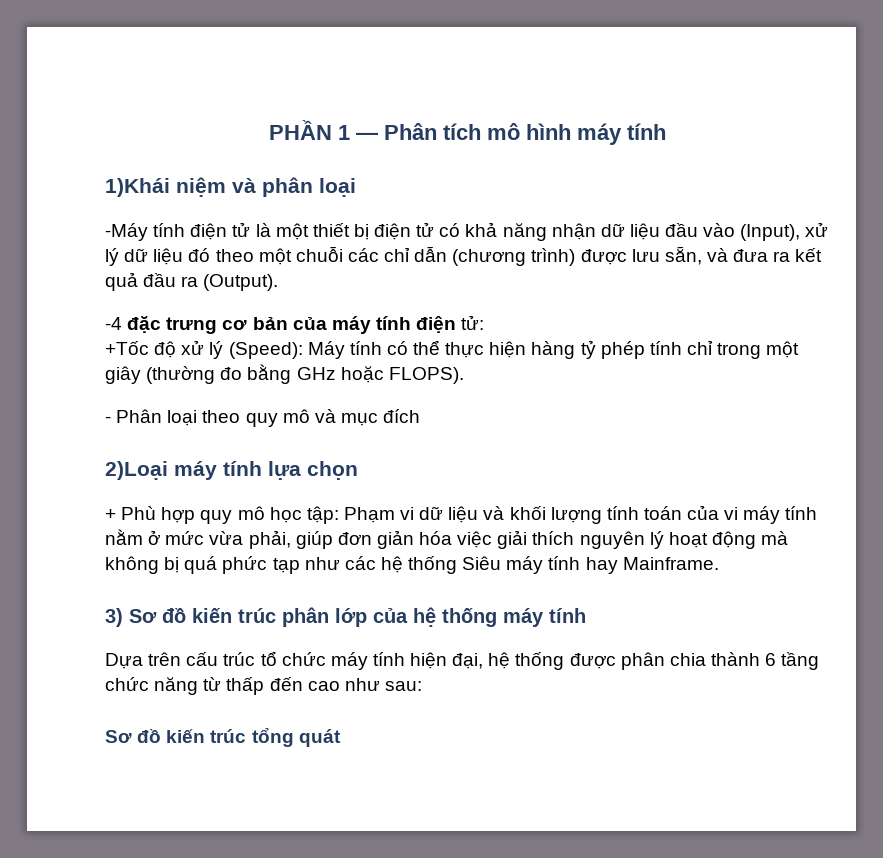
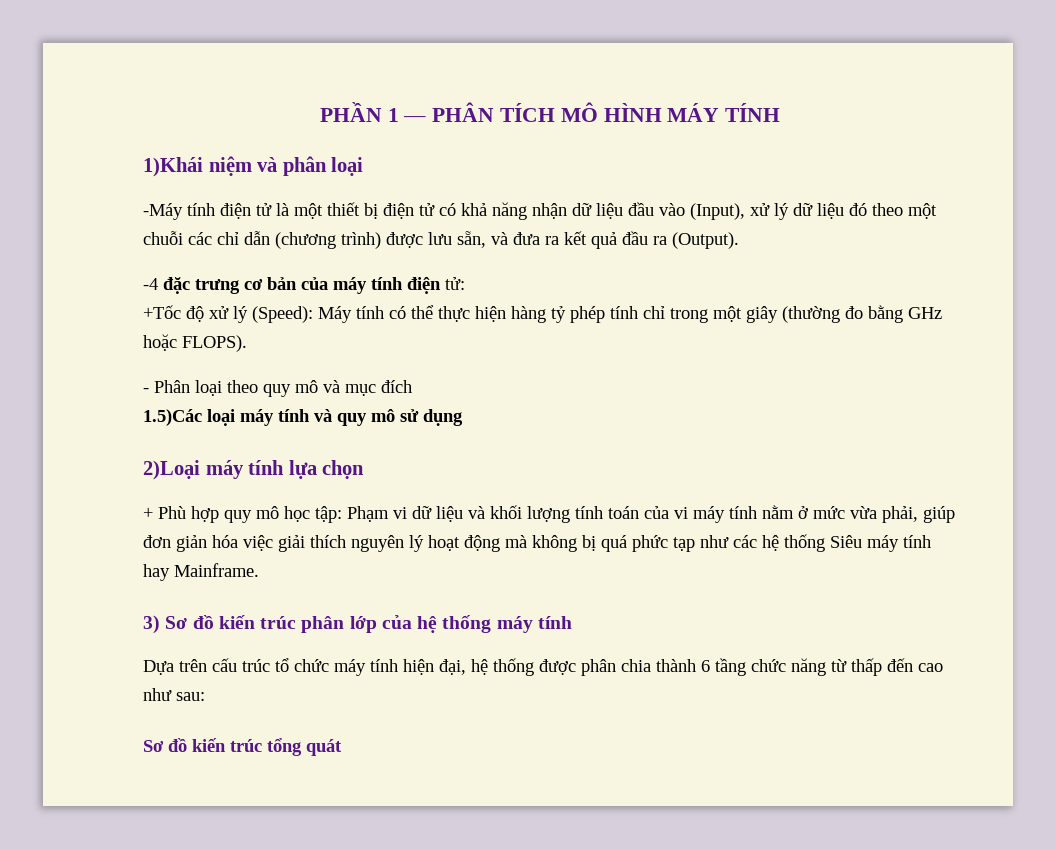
[384,123,666,145] Phân tích mô hình máy tính -> [432,102,781,122] PHÂN TÍCH MÔ HÌNH MÁY TÍNH
(421, 416) none -> [143,409,463,426] // 1.5)Các loại máy tính và quy mô sử dụng

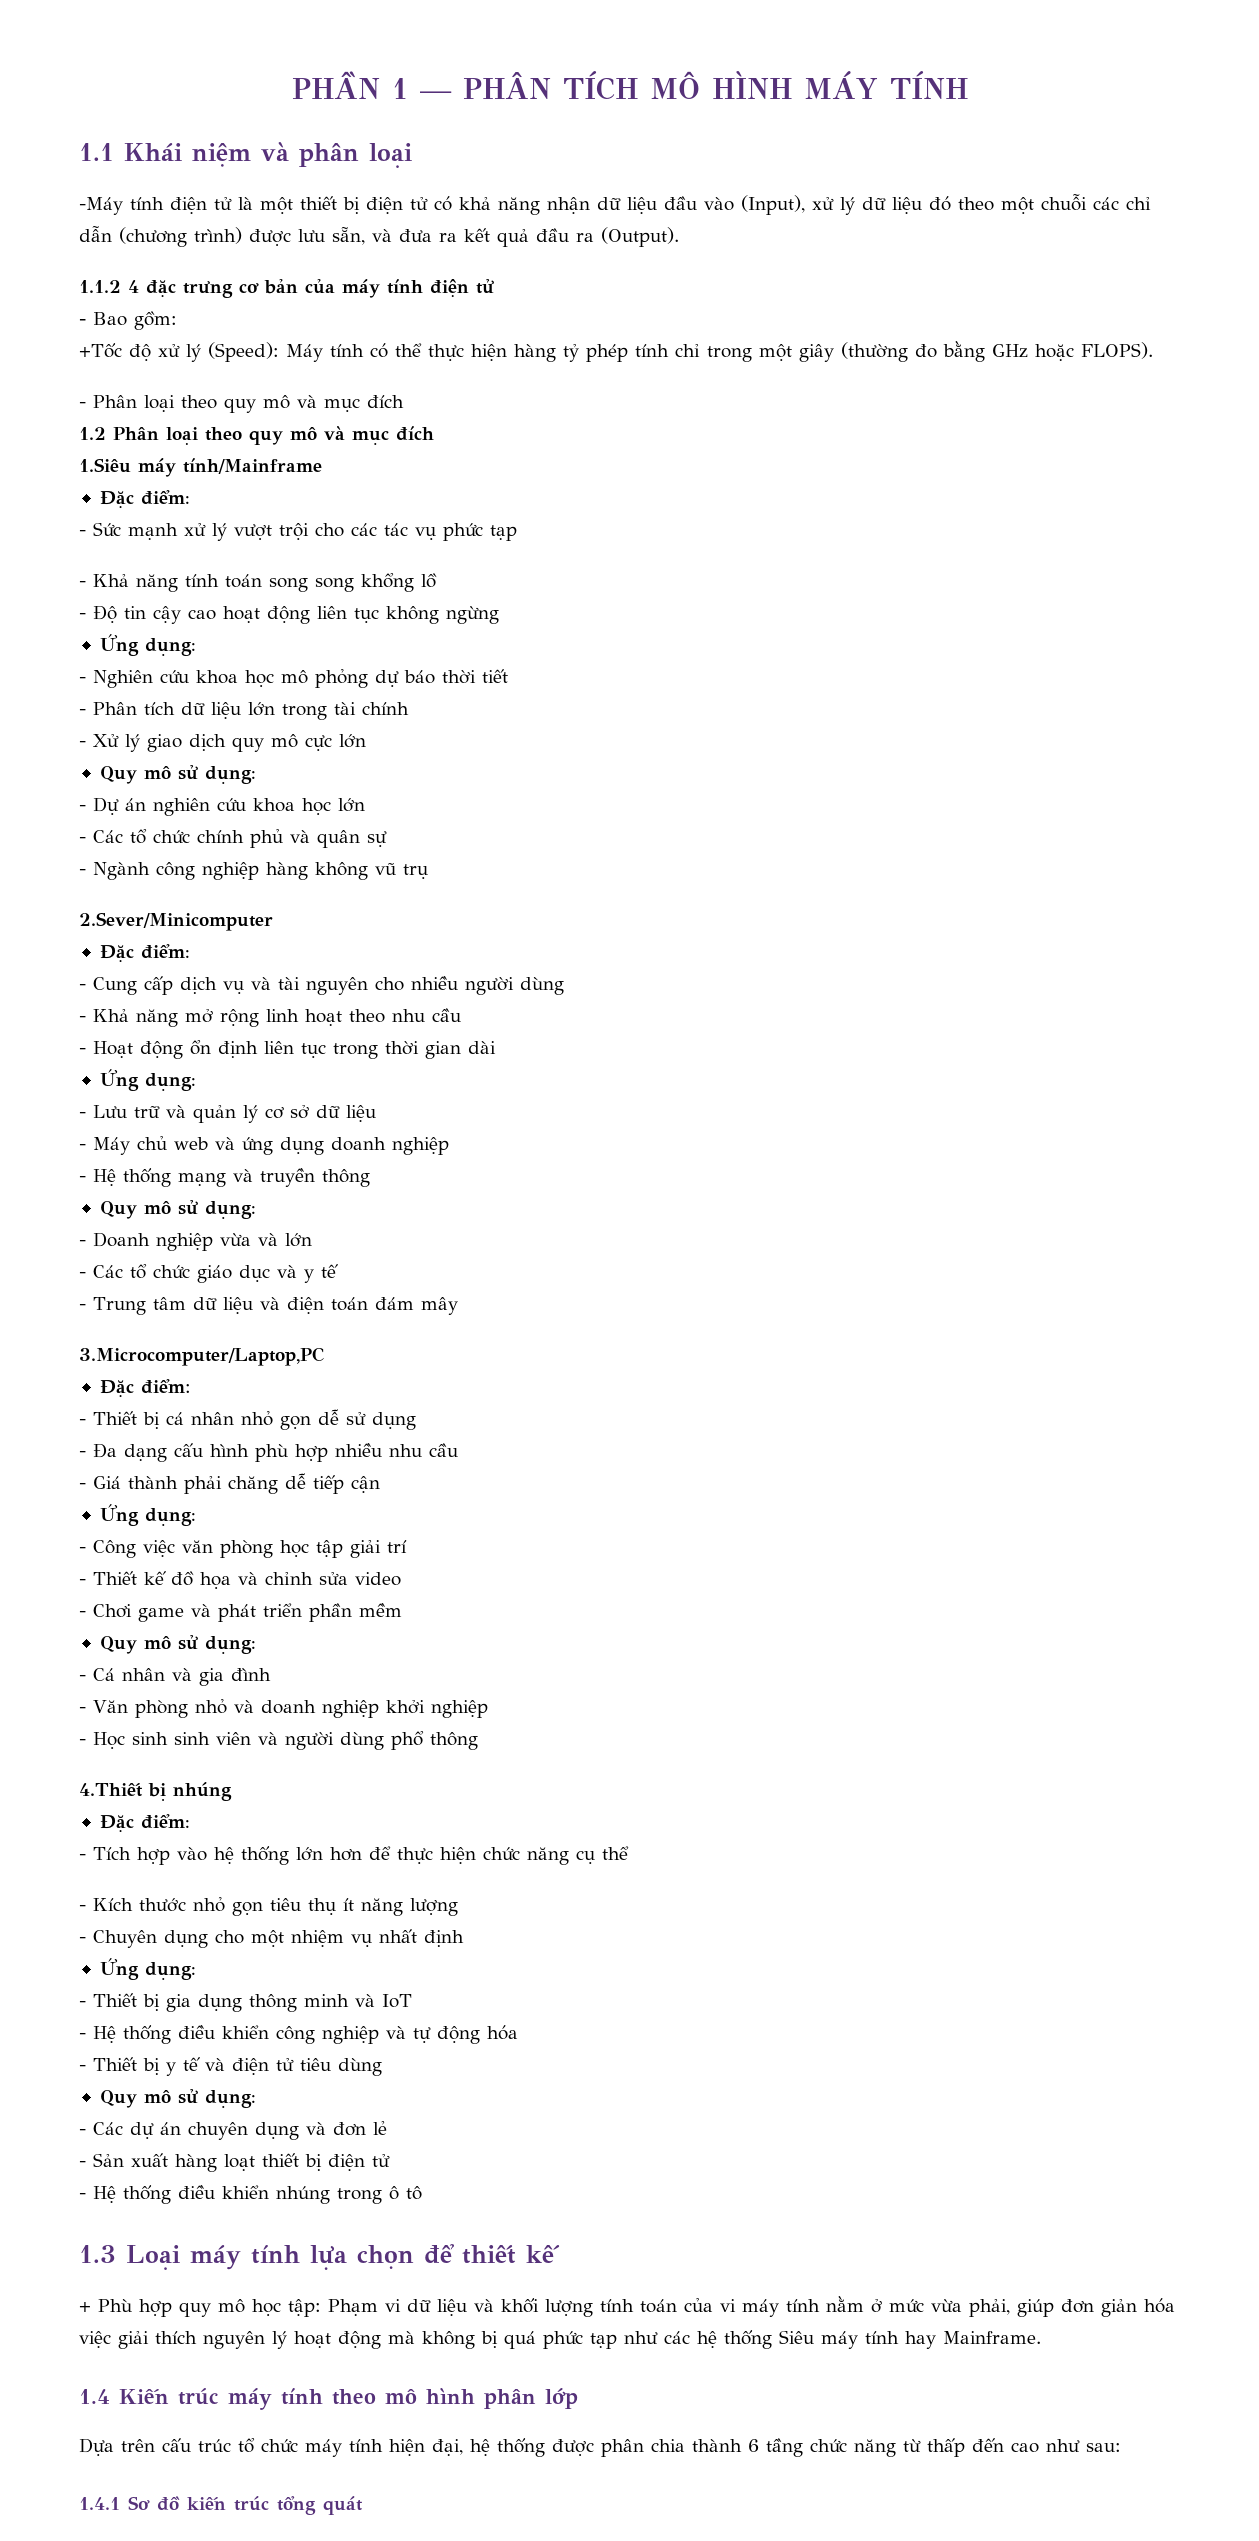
[143,157,203,177] 1)Khái -> [79,143,182,161] 1.1 Khái
[143,278,158,290] -4 -> [79,280,139,293] 1.1.2 4
[445,277,465,290] tử: -> [476,279,494,294] [79,311,177,330] tử // - Bao gồm:
[143,409,463,426] [143,460,200,480] 1.5)Các loại máy tính và quy mô sử dụng // 2)Loại -> [79,426,434,445] [79,458,322,477] [99,490,190,509] [79,522,517,541] [79,573,437,592] [79,605,499,624] [99,634,196,656] [79,669,508,688] [79,702,409,720] [79,734,366,752] [99,765,256,784] [79,797,365,816] [79,829,387,848] [79,862,428,880] [79,912,273,931] [99,944,190,963] [79,976,564,995] [79,1008,461,1027] [79,1040,496,1059] [99,1069,196,1091] [79,1105,376,1123] [79,1136,449,1155] [79,1168,370,1187] [99,1200,256,1219] [79,1232,312,1251] [79,1264,338,1283] [79,1297,458,1315] [79,1347,324,1366] [99,1379,191,1398] [79,1409,416,1430] [79,1443,458,1462] [79,1473,380,1494] [99,1504,196,1526] [79,1540,407,1558] [79,1571,401,1590] [79,1603,402,1622] [99,1635,256,1654] [79,1668,271,1686] [79,1699,488,1718] [79,1731,478,1750] [79,1782,232,1801] [99,1814,190,1833] [79,1846,629,1865] [79,1897,458,1916] [79,1929,464,1948] [99,1958,196,1980] [79,1993,412,2012] [79,2025,518,2044] [79,2057,382,2076] [99,2089,256,2108] [79,2121,387,2140] [79,2153,390,2172] [79,2185,422,2204] [79,2245,180,2270] 1.2 Phân loại theo quy mô và mục đích // 1.Siêu máy tính/Mainframe // Đặc điểm: // - Sức mạnh xử lý vượt trội cho các tác vụ phức tạp // - Khả năng tính toán song song khổng lồ // - Độ tin cậy cao hoạt động liên tục không ngừng // Ứng dụng: // - Nghiên cứu khoa học mô phỏng dự báo thời tiết // - Phân tích dữ liệu lớn trong tài chính // - Xử lý giao dịch quy mô cực lớn // Quy mô sử dụng: // - Dự án nghiên cứu khoa học lớn // - Các tổ chức chính phủ và quân sự // - Ngành công nghiệp hàng không vũ trụ // 2.Sever/Minicomputer // Đặc điểm: // - Cung cấp dịch vụ và tài nguyên cho nhiều người dùng // - Khả năng mở rộng linh hoạt theo nhu cầu // - Hoạt động ổn định liên tục trong thời gian dài // Ứng dụng: // - Lưu trữ và quản lý cơ sở dữ liệu // - Máy chủ web và ứng dụng doanh nghiệp // - Hệ thống mạng và truyền thông // Quy mô sử dụng: // - Doanh nghiệp vừa và lớn // - Các tổ chức giáo dục và y tế // - Trung tâm dữ liệu và điện toán đám mây // 3.Microcomputer/Laptop,PC // Đặc điểm: // - Thiết bị cá nhân nhỏ gọn dễ sử dụng // - Đa dạng cấu hình phù hợp nhiều nhu cầu // - Giá thành phải chăng dễ tiếp cận // Ứng dụng: // - Công việc văn phòng học tập giải trí // - Thiết kế đồ họa và chỉnh sửa video // - Chơi game và phát triển phần mềm // Quy mô sử dụng: // - Cá nhân và gia đình // - Văn phòng nhỏ và doanh nghiệp khởi nghiệp // - Học sinh sinh viên và người dùng phổ thông // 4.Thiết bị nhúng // Đặc điểm: // - Tích hợp vào hệ thống lớn hơn để thực hiện chức năng cụ thể // - Kích thước nhỏ gọn tiêu thụ ít năng lượng // - Chuyên dụng cho một nhiệm vụ nhất định // Ứng dụng: // - Thiết bị gia dụng thông minh và IoT // - Hệ thống điều khiển công nghiệp và tự động hóa // - Thiết bị y tế và điện tử tiêu dùng // Quy mô sử dụng: // - Các dự án chuyên dụng và đơn lẻ // - Sản xuất hàng loạt thiết bị điện tử // - Hệ thống điều khiển nhúng trong ô tô // 1.3 Loại
(365, 469) none -> [424,2244,560,2264] để thiết kế
[143,615,572,634] 3) Sơ đồ kiến trúc phân lớp của hệ thống máy tính -> [79,2388,578,2410] 1.4 Kiến trúc máy tính theo mô hình phân lớp
(205, 696) none -> [79,2497,120,2510] 1.4.1

